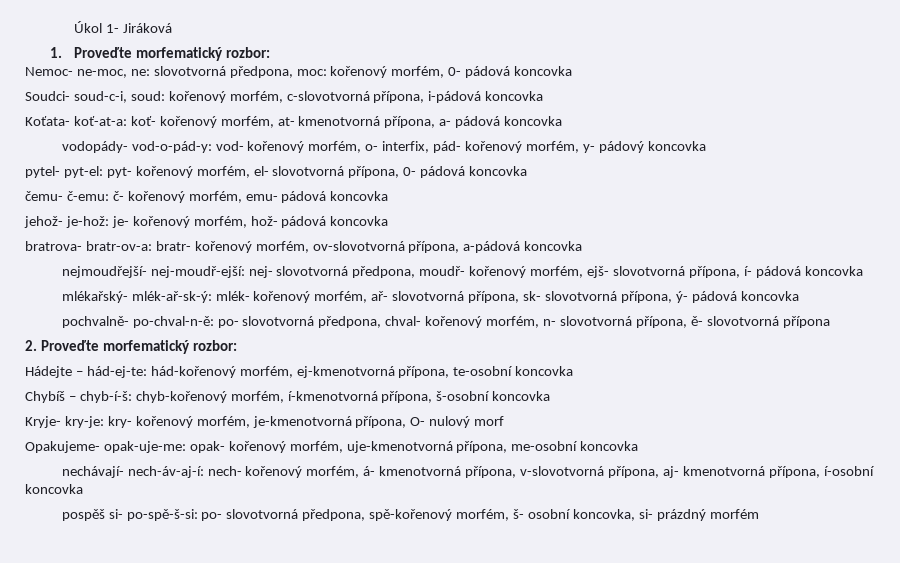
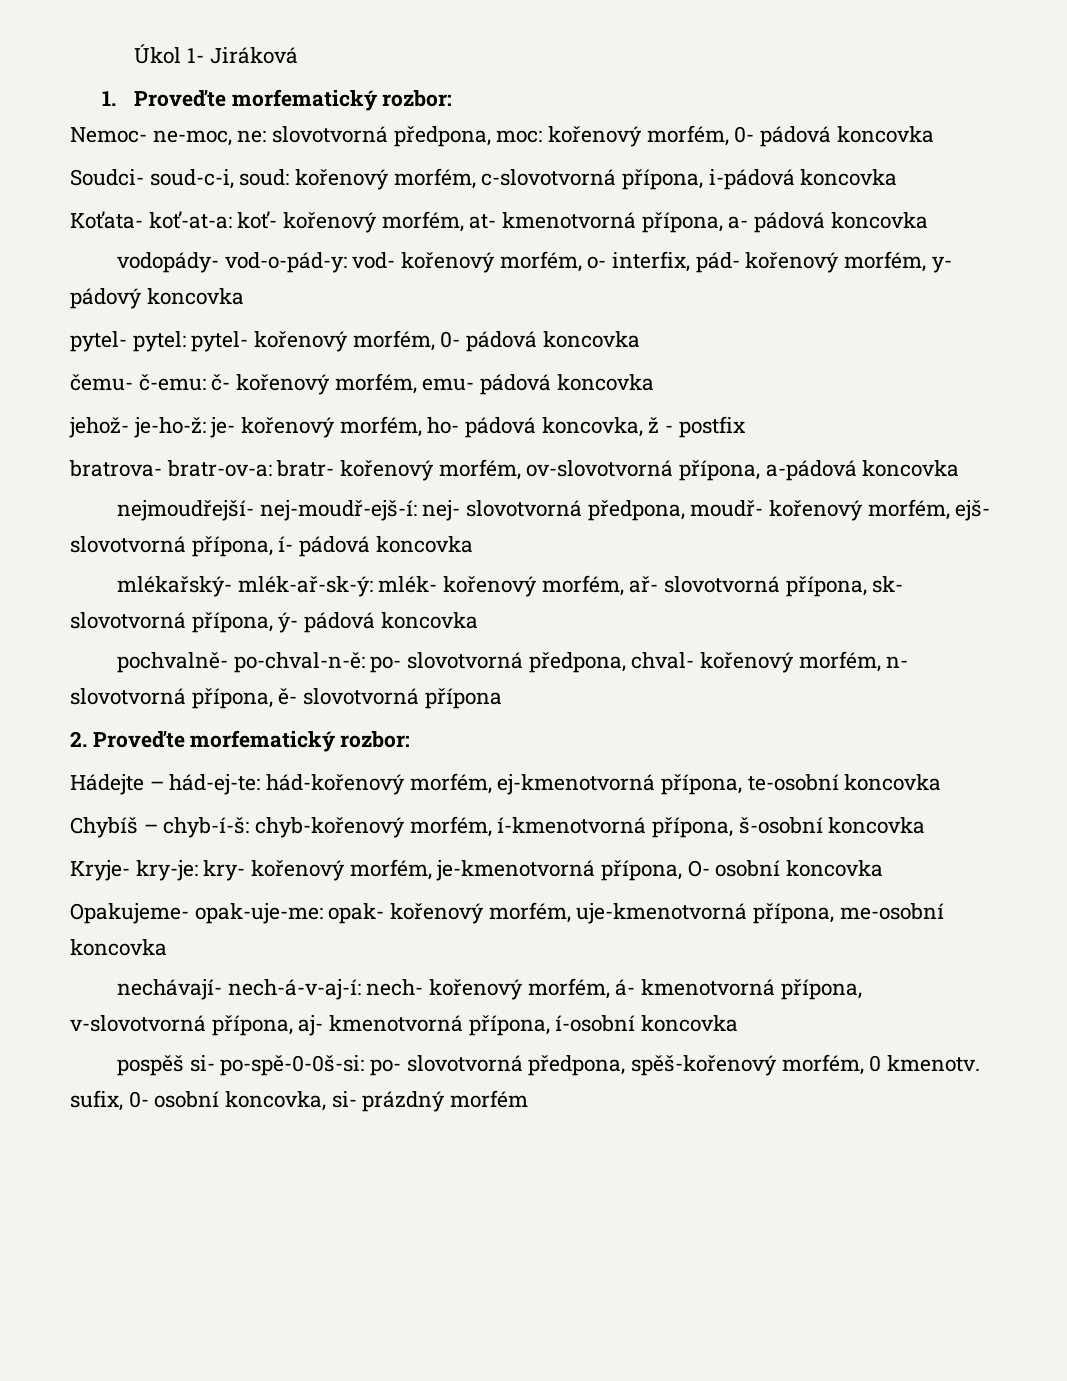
[63,166,400,178] pyt-el: pyt- kořenový morfém, el- slovotvorná přípona, -> [132,330,435,352] pytel: pytel- kořenový morfém,
[65,216,109,228] je-hož: -> [133,417,206,438] je-ho-ž:
[250,216,389,228] hož- pádová koncovka -> [427,416,745,438] ho- pádová koncovka, ž - postfix
[150,266,245,278] nej-moudř-ejší: -> [259,500,417,521] nej-moudř-ejš-í:
[429,416,505,428] nulový morf -> [715,860,884,877] osobní koncovka
[127,466,204,478] nech-áv-aj-í: -> [227,979,361,1000] nech-á-v-aj-í:
[126,509,524,521] po-spě-š-si: po- slovotvorná předpona, spě-kořenový morfém, š- -> [220,1054,980,1076] [70,1090,149,1111] po-spě-0-0š-si: po- slovotvorná předpona, spěš-kořenový morfém, 0 kmenotv. sufix, 0-

